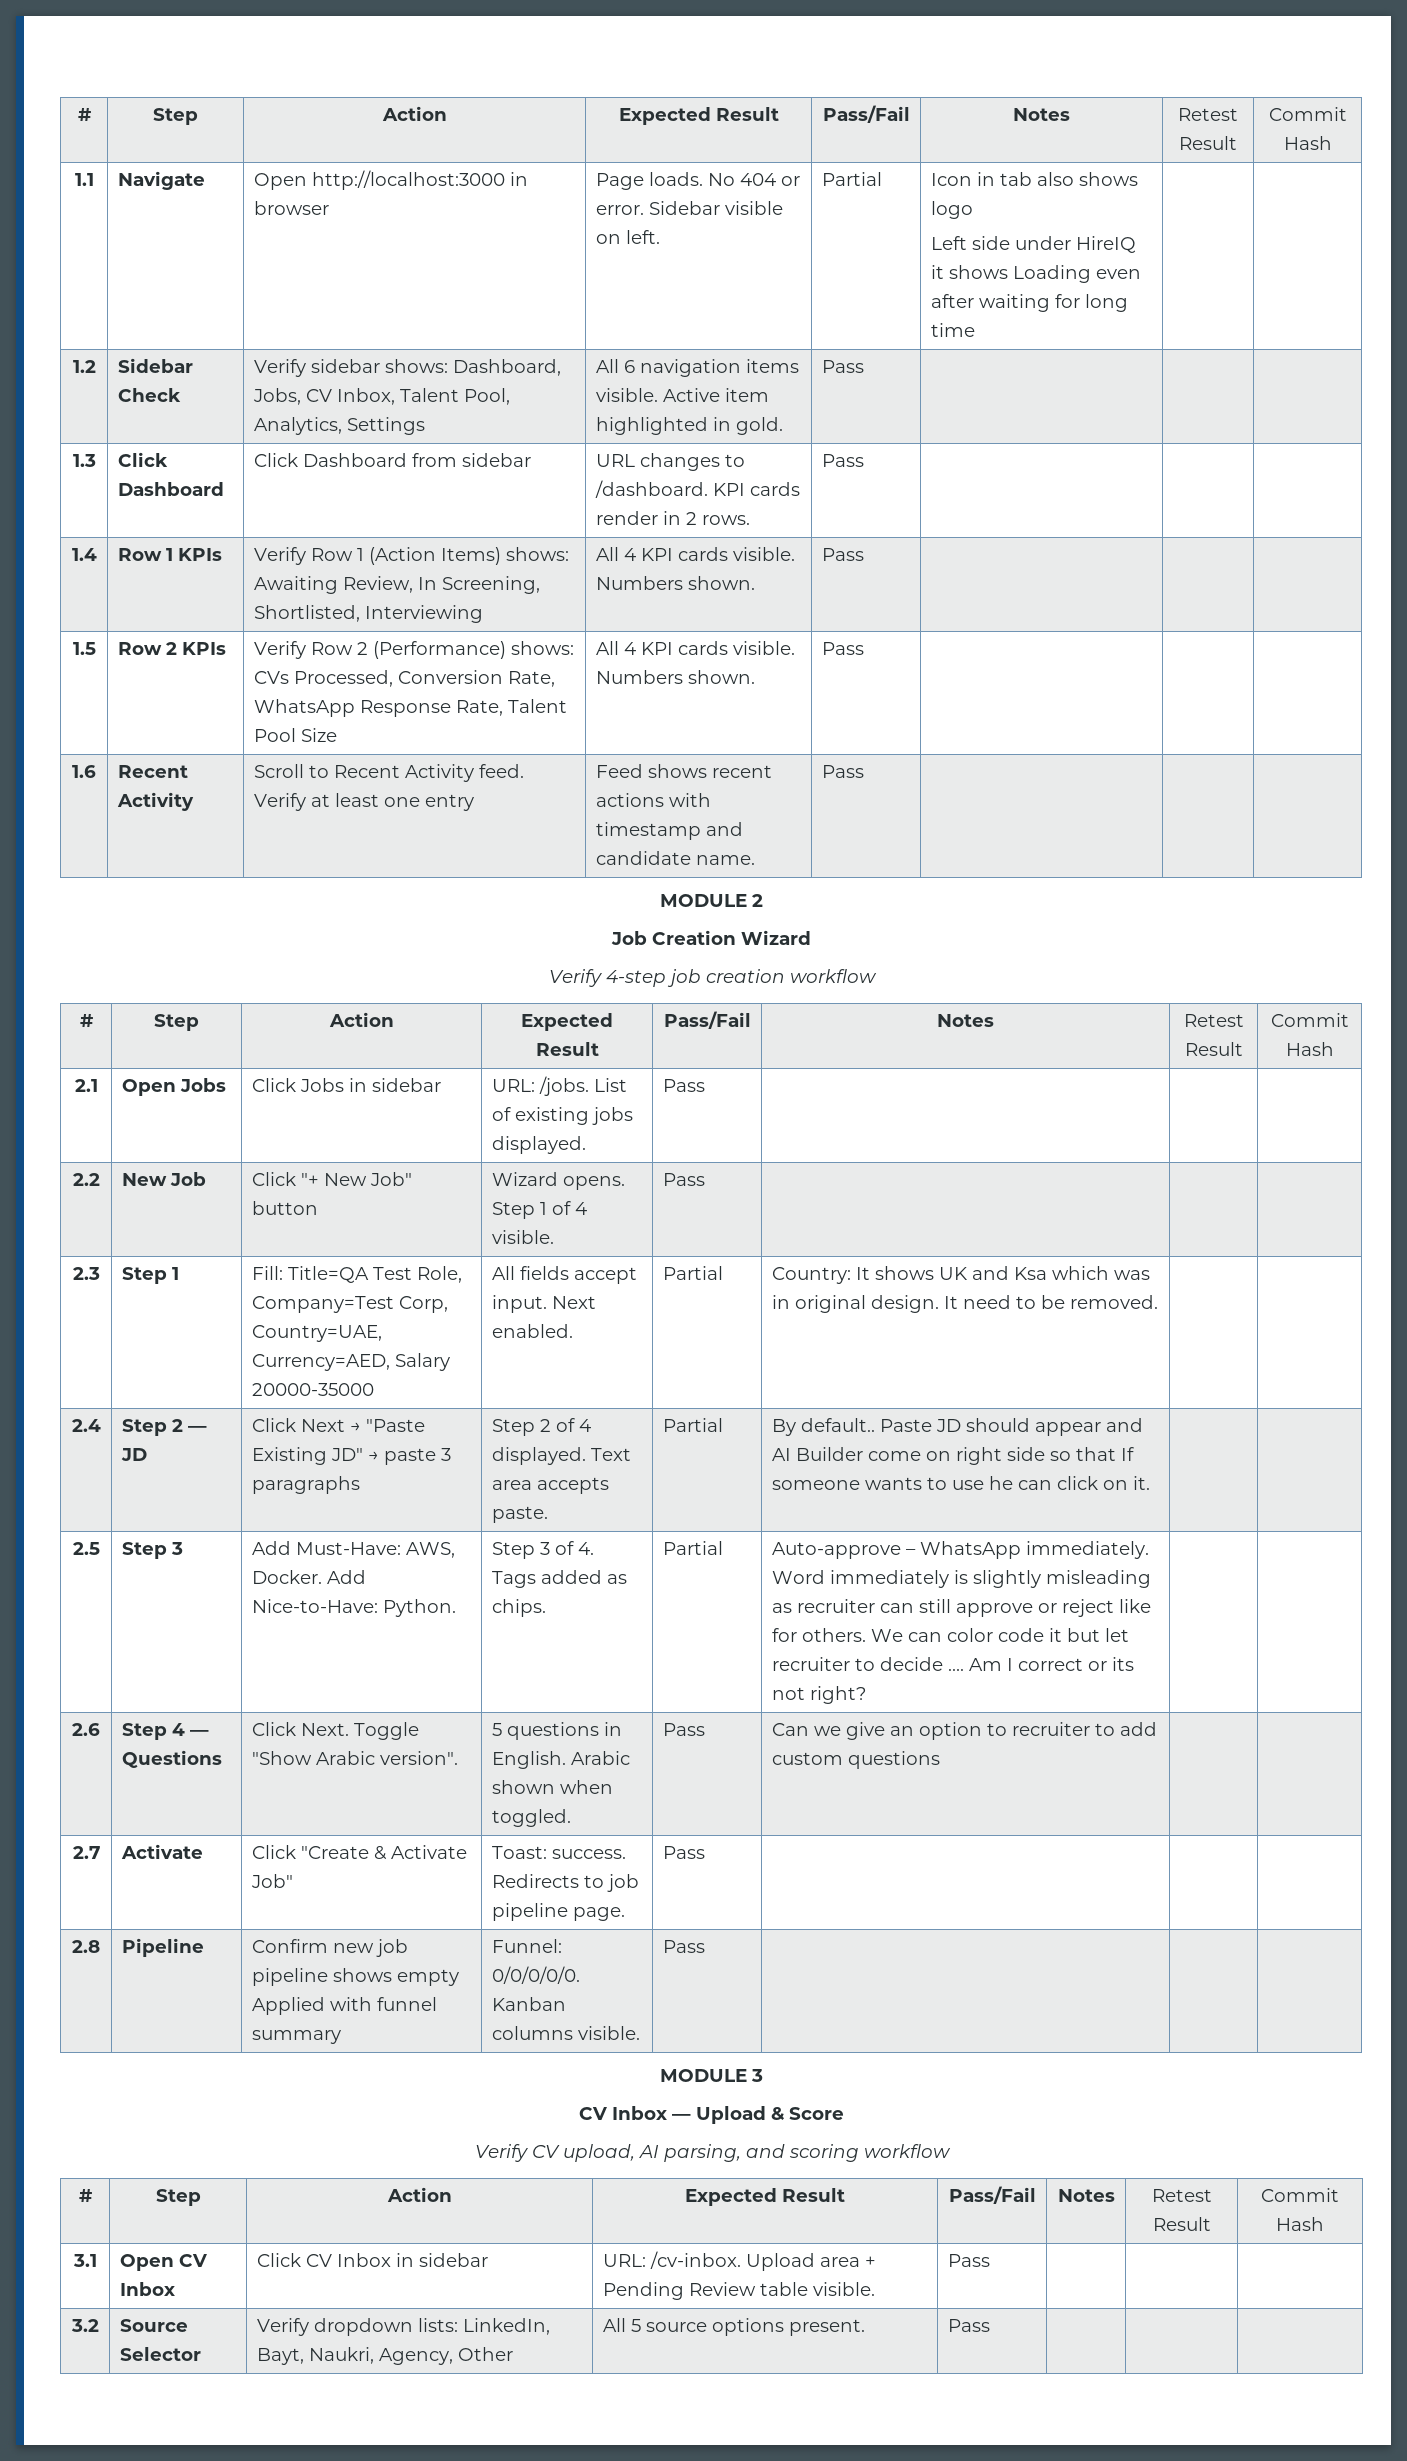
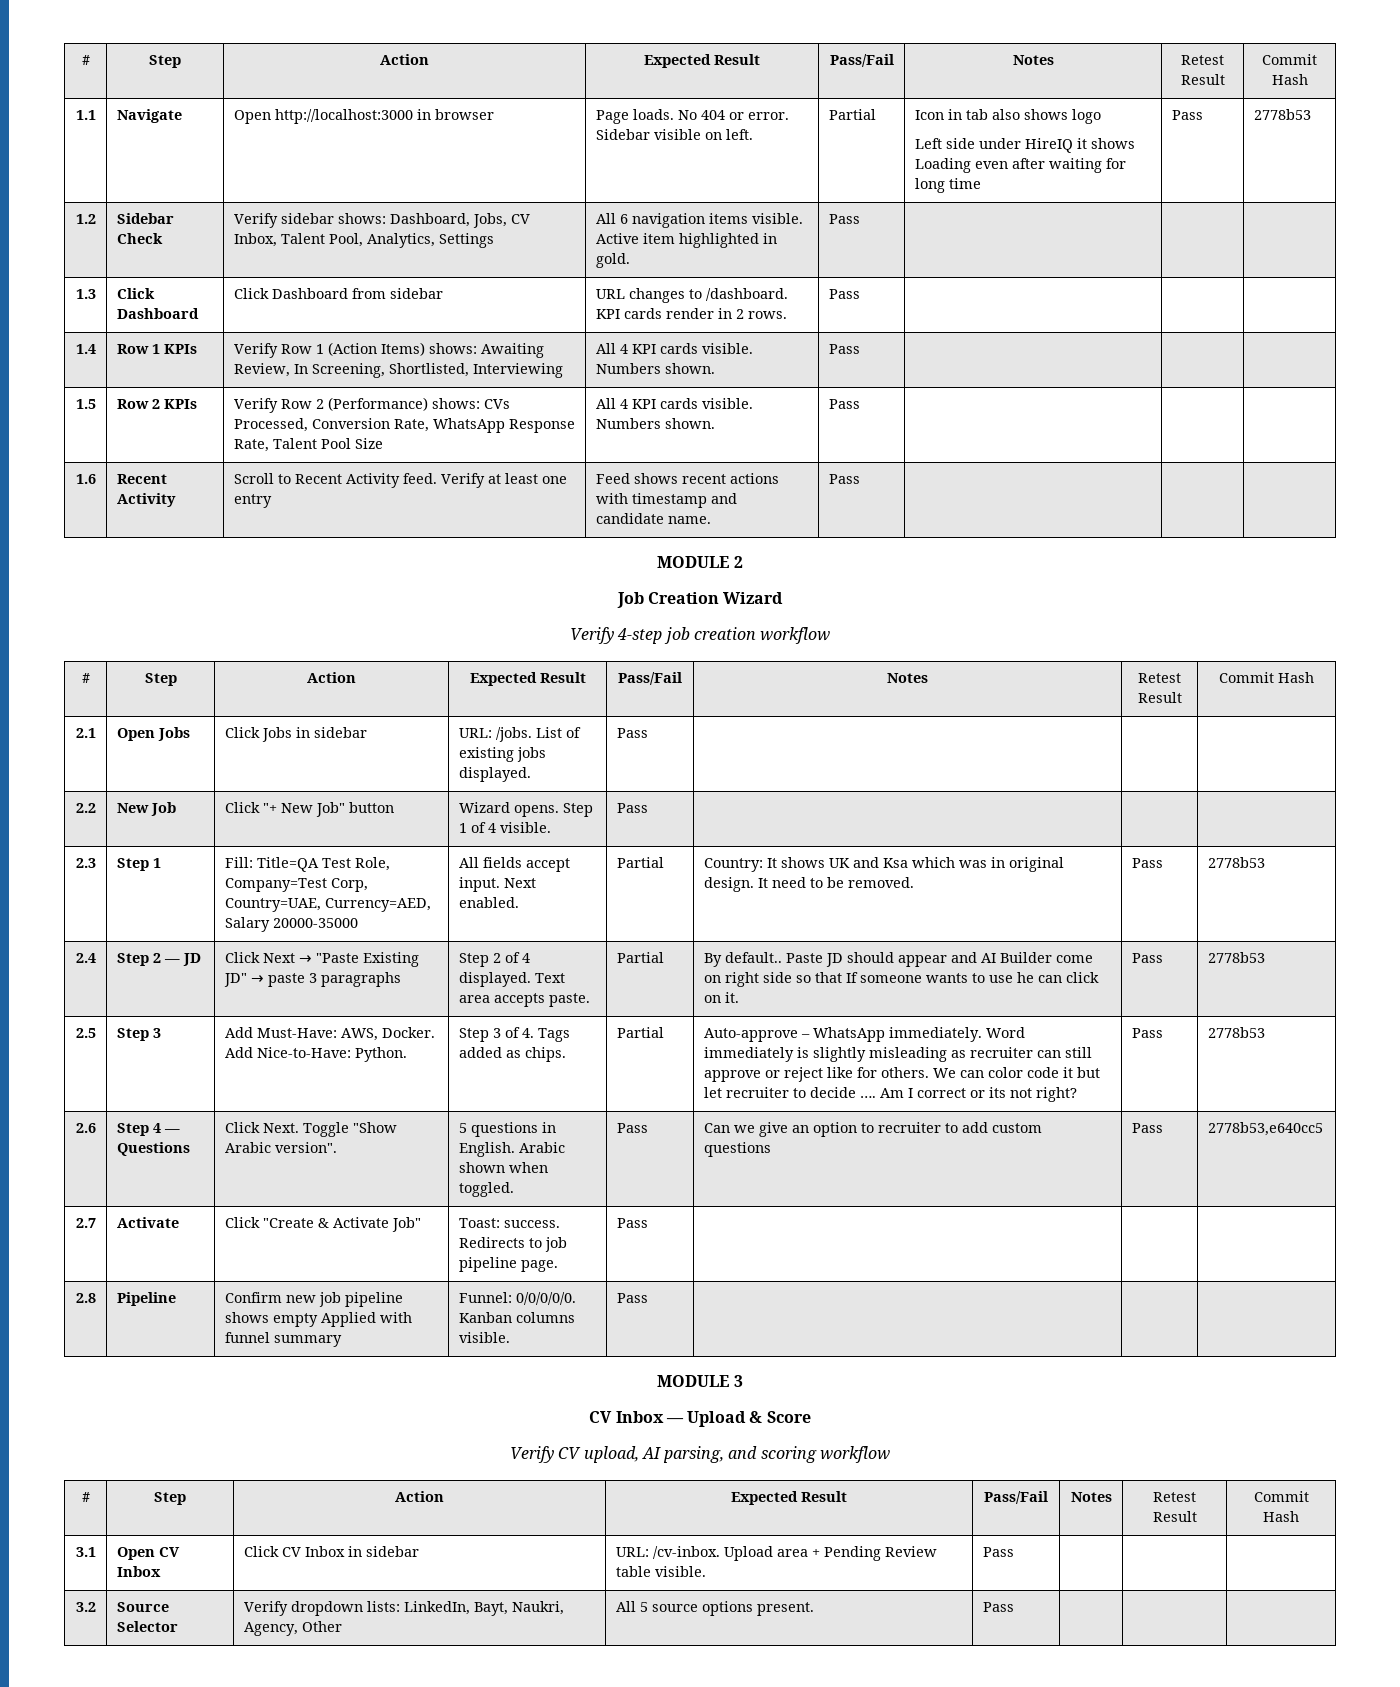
(975, 330) | -> [1171,110,1203,120] [1253,109,1311,120] Pass | 2778b53
(1158, 1302) | -> [1131,858,1163,868] [1207,857,1265,868] Pass | 2778b53
(1150, 1483) | -> [1131,953,1163,963] [1207,952,1265,963] Pass | 2778b53
(866, 1695) | -> [1131,1028,1163,1038] [1207,1027,1265,1038] Pass | 2778b53
(940, 1760) | -> [1131,1123,1163,1133] [1207,1122,1323,1136] Pass | 2778b53,e640cc5

